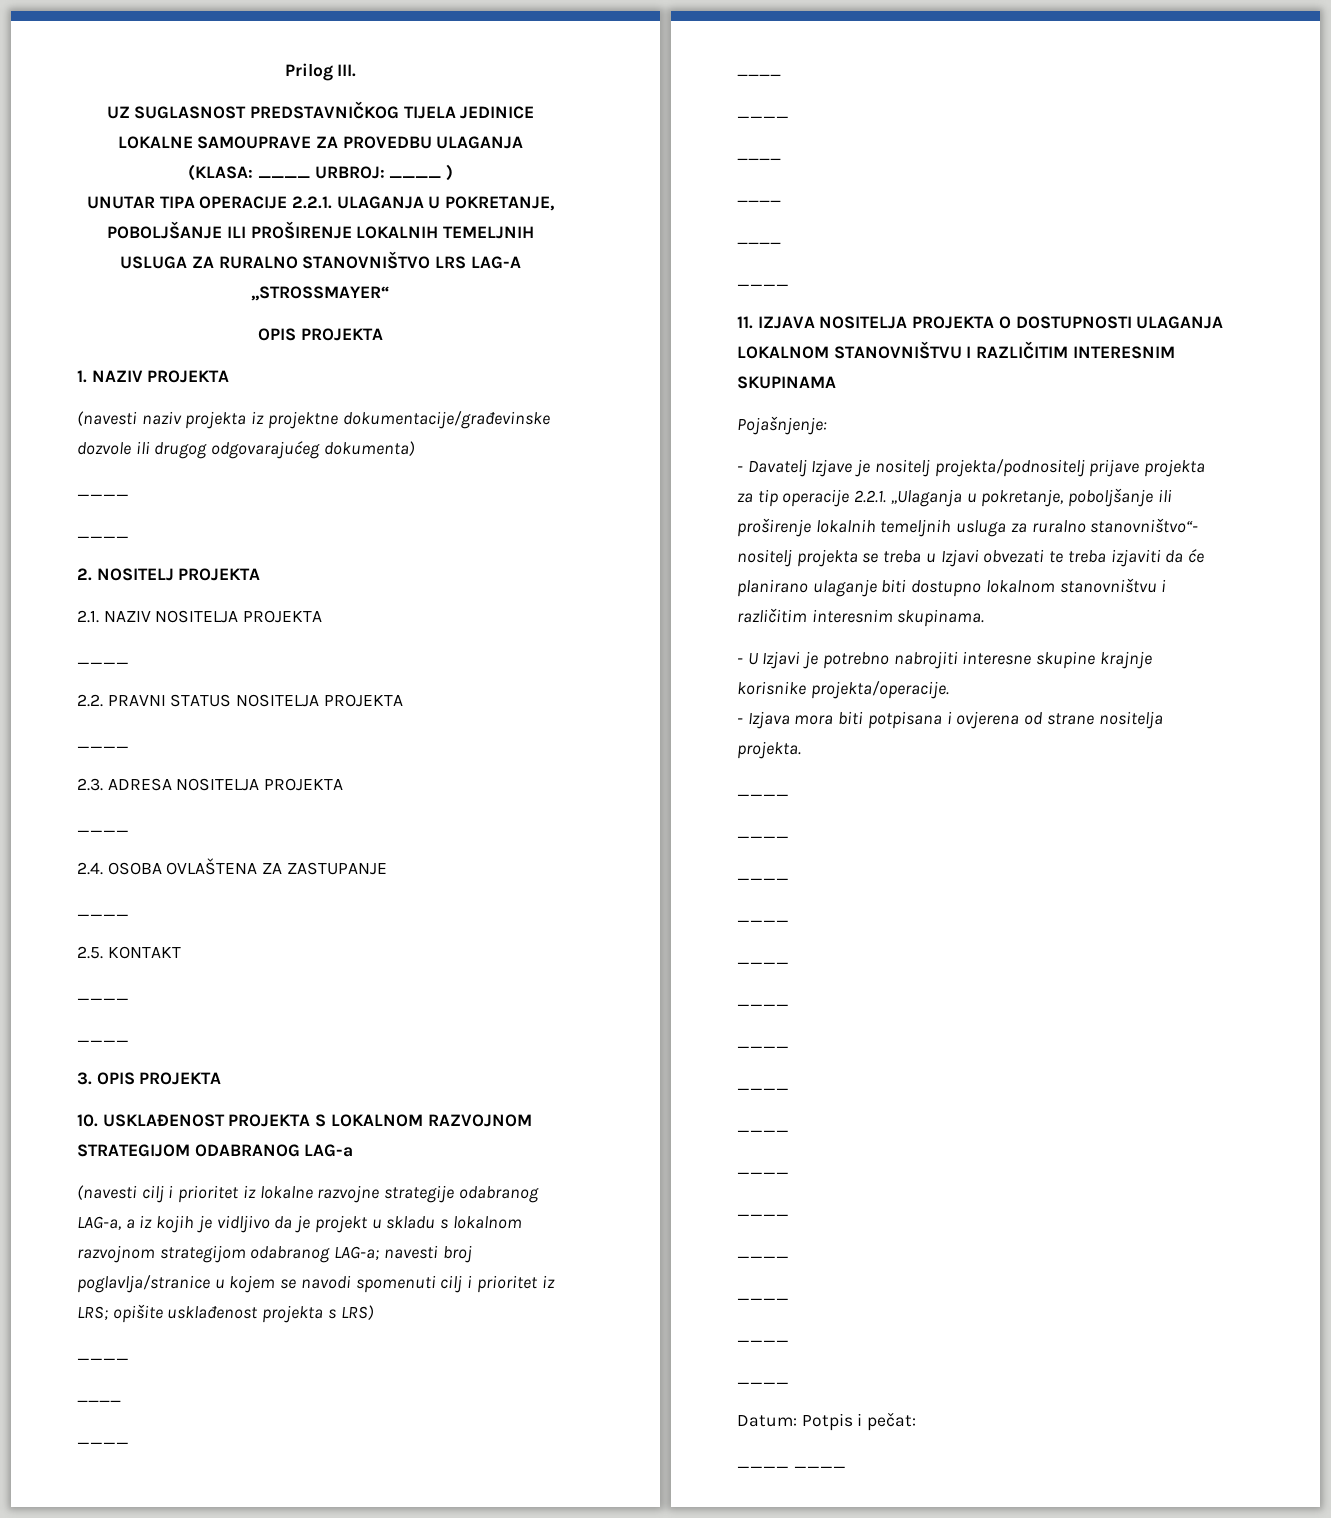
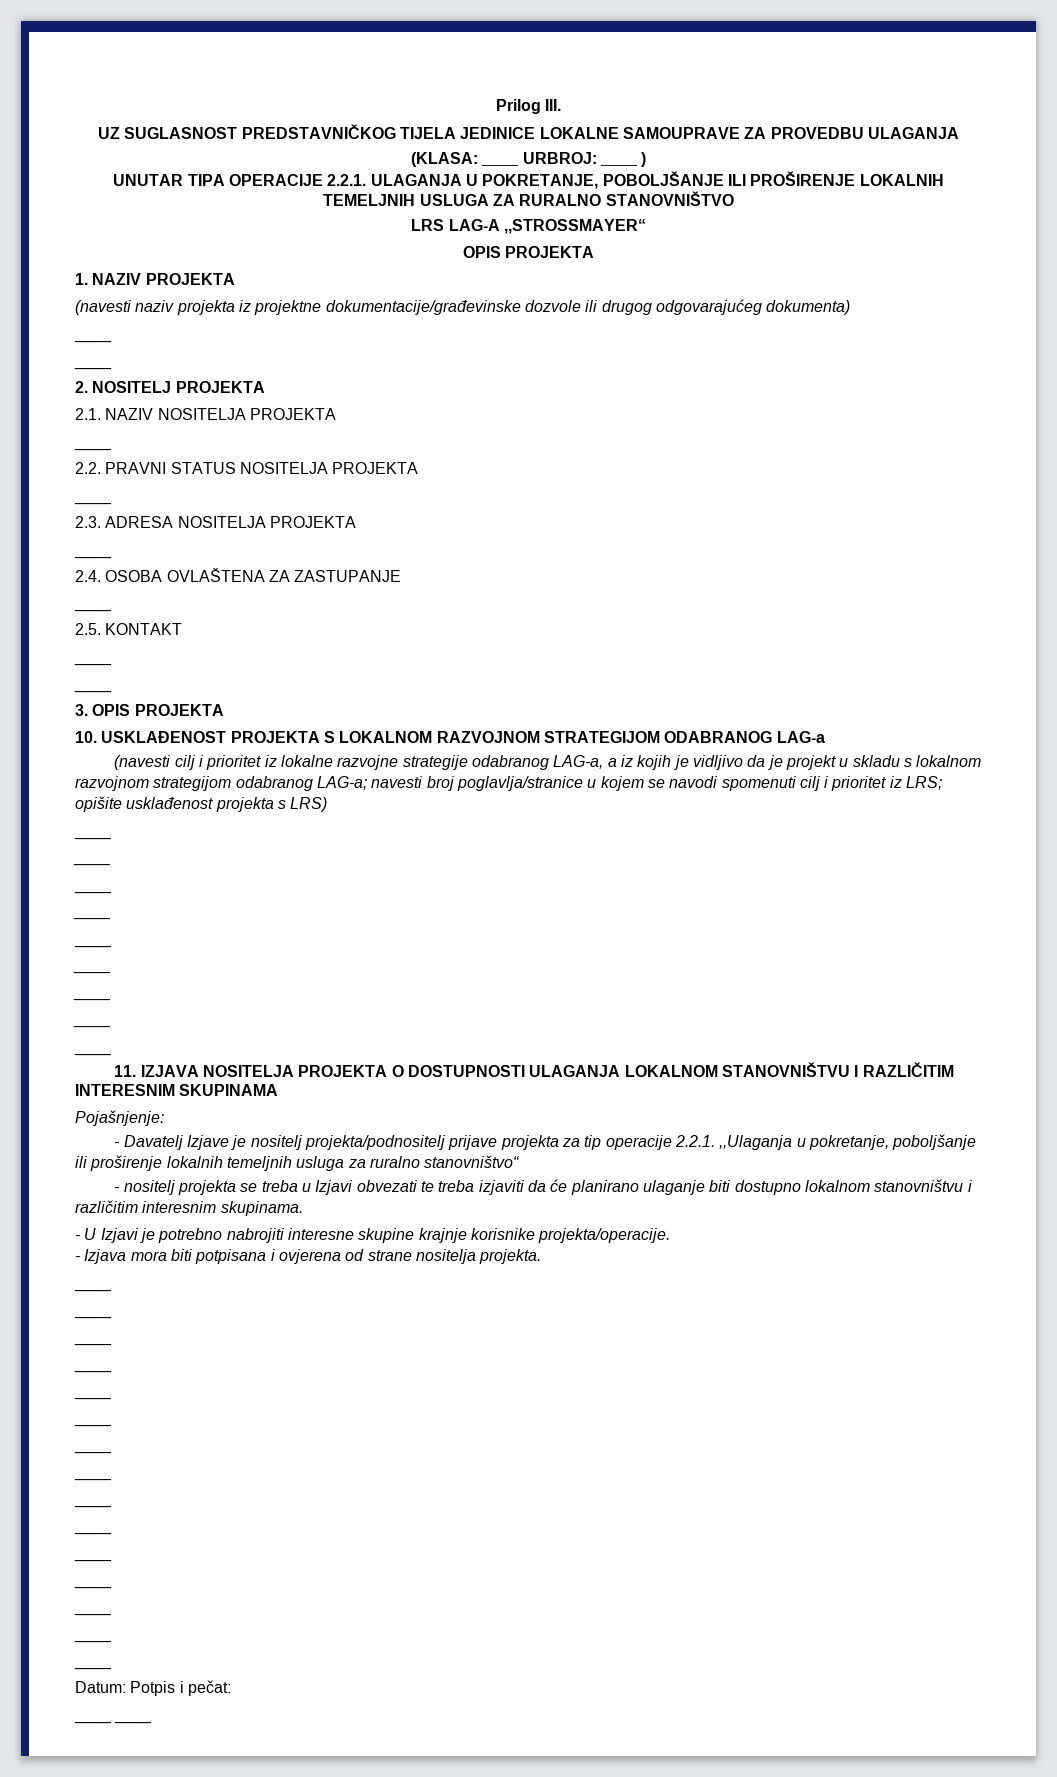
(431, 260) none -> (734, 198) //
[1090,518,1199,533] stanovništvo“- -> [424,1155,521,1168] [114,1187,120,1192] stanovništvo“ // -

